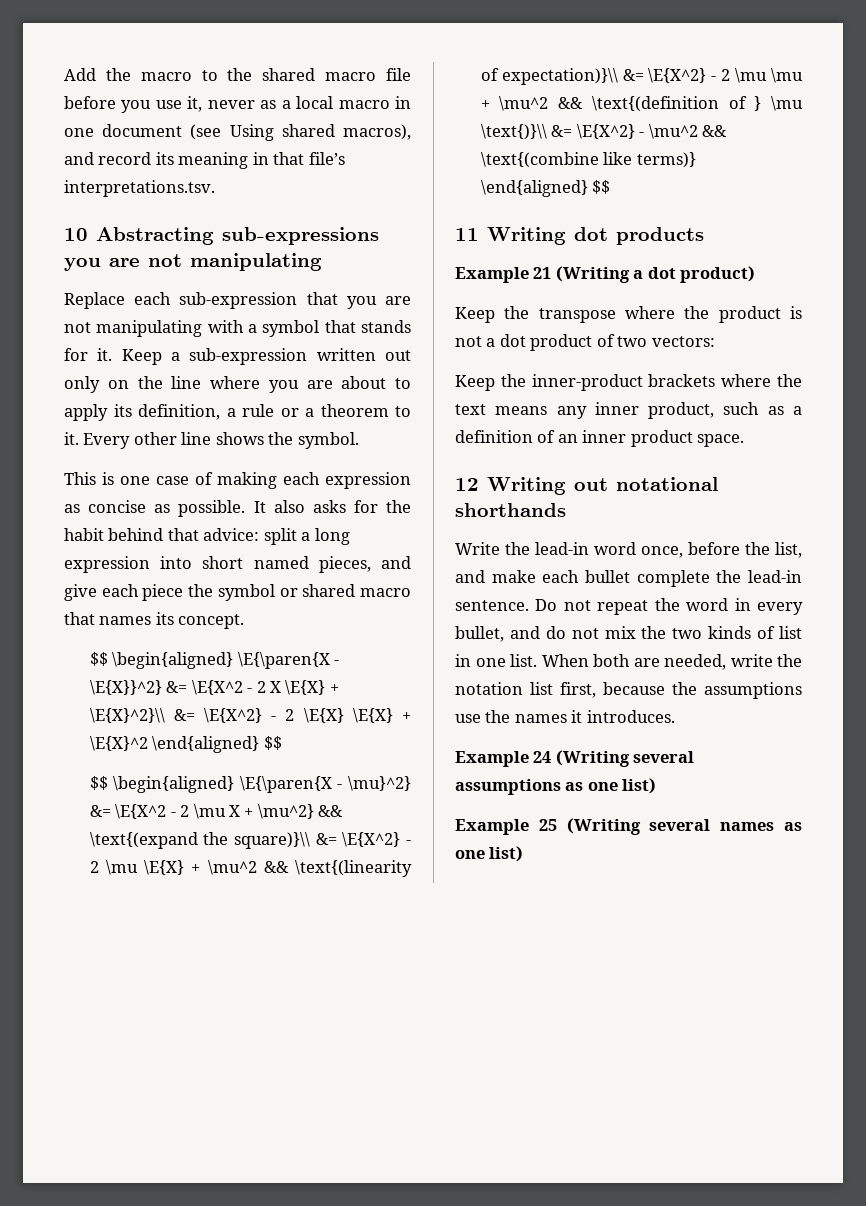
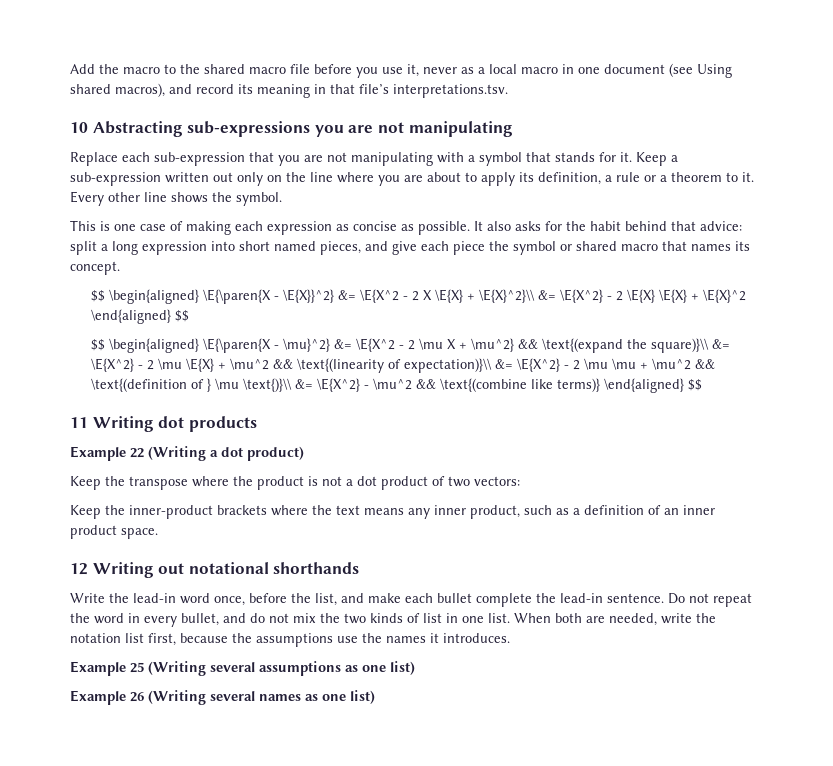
[533,267,552,279] 21 -> [130,448,144,458] 22
[533,751,552,763] 24 -> [130,662,144,673] 25
[538,819,557,831] 25 -> [130,692,144,702] 26

